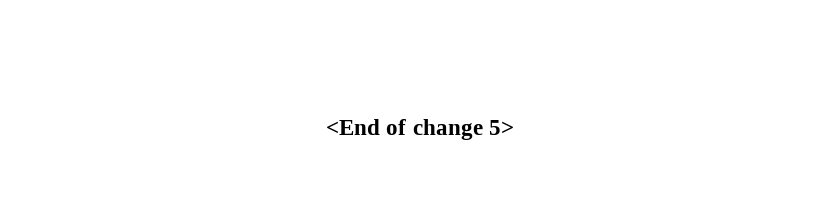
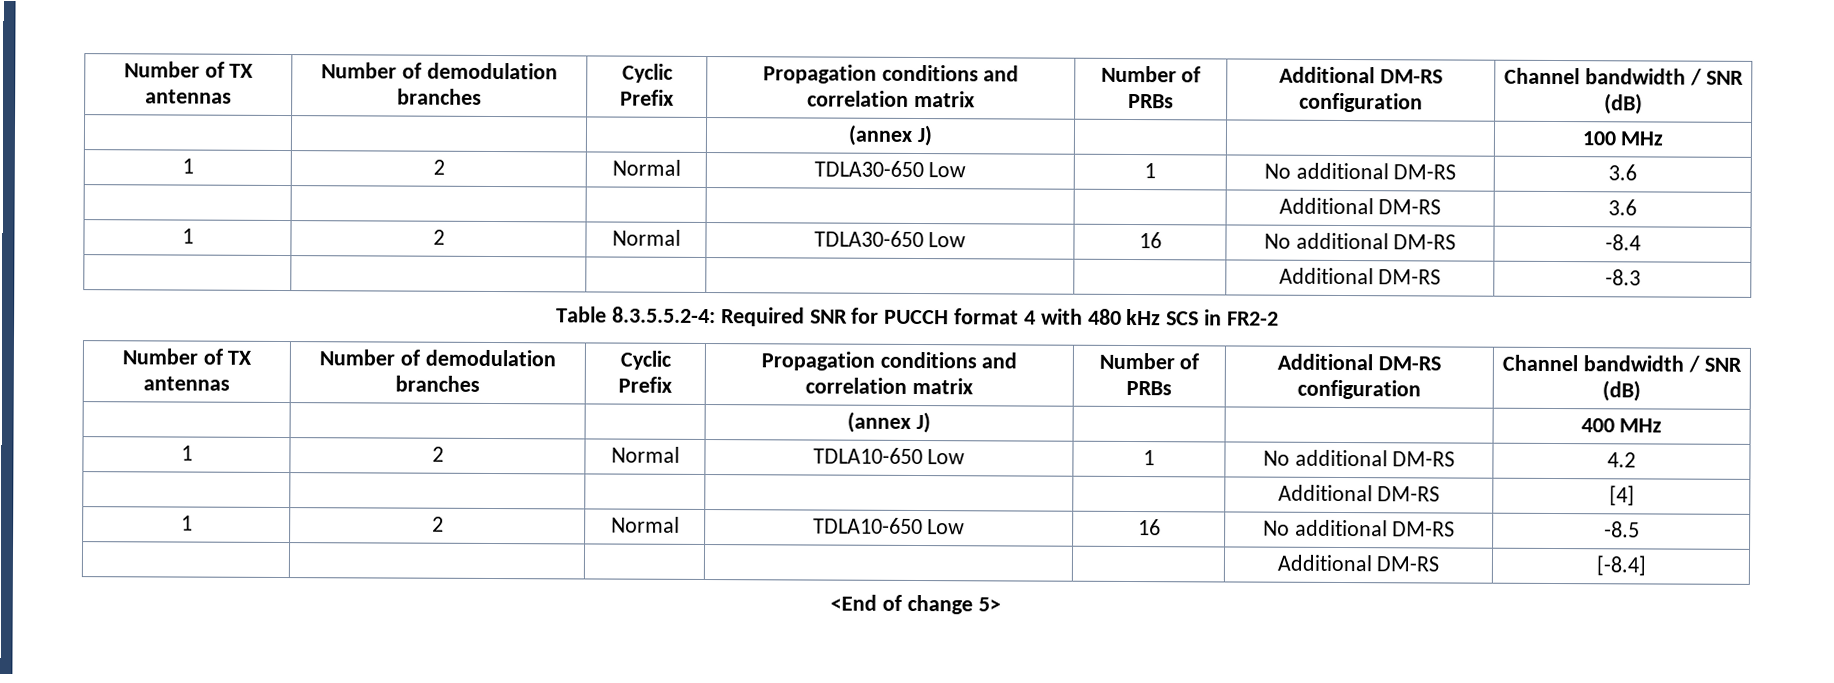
(326, 127) none -> [123,61,255,78] [145,89,232,104] [321,62,558,80] [397,88,482,105] [621,63,673,83] [620,89,674,106] [762,64,1020,84] [807,90,975,108] [1100,65,1202,83] [1128,93,1174,109] [1279,66,1443,84] [1299,92,1423,113] [1504,67,1744,86] [1604,93,1643,115] [848,124,933,147] [1581,131,1664,146] [181,158,194,174] [432,159,445,175] [611,159,681,176] [813,160,967,178] [1144,163,1156,179] [1263,162,1457,180] [1608,164,1637,181] [1278,197,1442,215] [1608,199,1637,216] [181,228,194,244] [432,229,445,245] [611,229,681,246] [813,230,967,248] [1138,232,1162,249] [1263,232,1457,250] [1604,234,1641,251] [1278,267,1442,285] [1604,269,1641,286] [556,306,1279,327] [121,348,253,365] [143,376,230,391] [319,349,556,367] [395,375,480,392] [619,350,671,370] [618,376,672,393] [760,351,1018,371] [805,377,973,395] [1098,352,1200,370] [1126,380,1172,396] [1277,353,1441,371] [1297,379,1421,400] [1502,354,1742,373] [1602,380,1641,402] [847,411,931,434] [1580,418,1663,433] [180,445,193,461] [431,446,444,462] [610,446,680,463] [812,447,966,465] [1143,450,1155,466] [1262,449,1456,467] [1607,452,1636,468] [1277,484,1441,502] [1608,485,1635,506] [180,515,193,531] [431,516,444,532] [610,516,680,533] [812,517,966,535] [1137,519,1161,536] [1262,519,1456,537] [1603,521,1640,538] [1276,554,1440,572] [1595,555,1646,576] Number of TX antennas | Number of demodulation branches | Cyclic Prefix | Propagation conditions and correlation matrix | Number of PRBs | Additional DM-RS configuration | Channel bandwidth / SNR (dB) // | | | (annex J) | | | 100 MHz // 1 | 2 | Normal | TDLA30-650 Low | 1 | No additional DM-RS | 3.6 // | | | | | Additional DM-RS | 3.6 // 1 | 2 | Normal | TDLA30-650 Low | 16 | No additional DM-RS | -8.4 // | | | | | Additional DM-RS | -8.3 // Table 8.3.5.5.2-4: Required SNR for PUCCH format 4 with 480 kHz SCS in FR2-2 // Number of TX antennas | Number of demodulation branches | Cyclic Prefix | Propagation conditions and correlation matrix | Number of PRBs | Additional DM-RS configuration | Channel bandwidth / SNR (dB) // | | | (annex J) | | | 400 MHz // 1 | 2 | Normal | TDLA10-650 Low | 1 | No additional DM-RS | 4.2 // | | | | | Additional DM-RS | [4] // 1 | 2 | Normal | TDLA10-650 Low | 16 | No additional DM-RS | -8.5 // | | | | | Additional DM-RS | [-8.4] //

